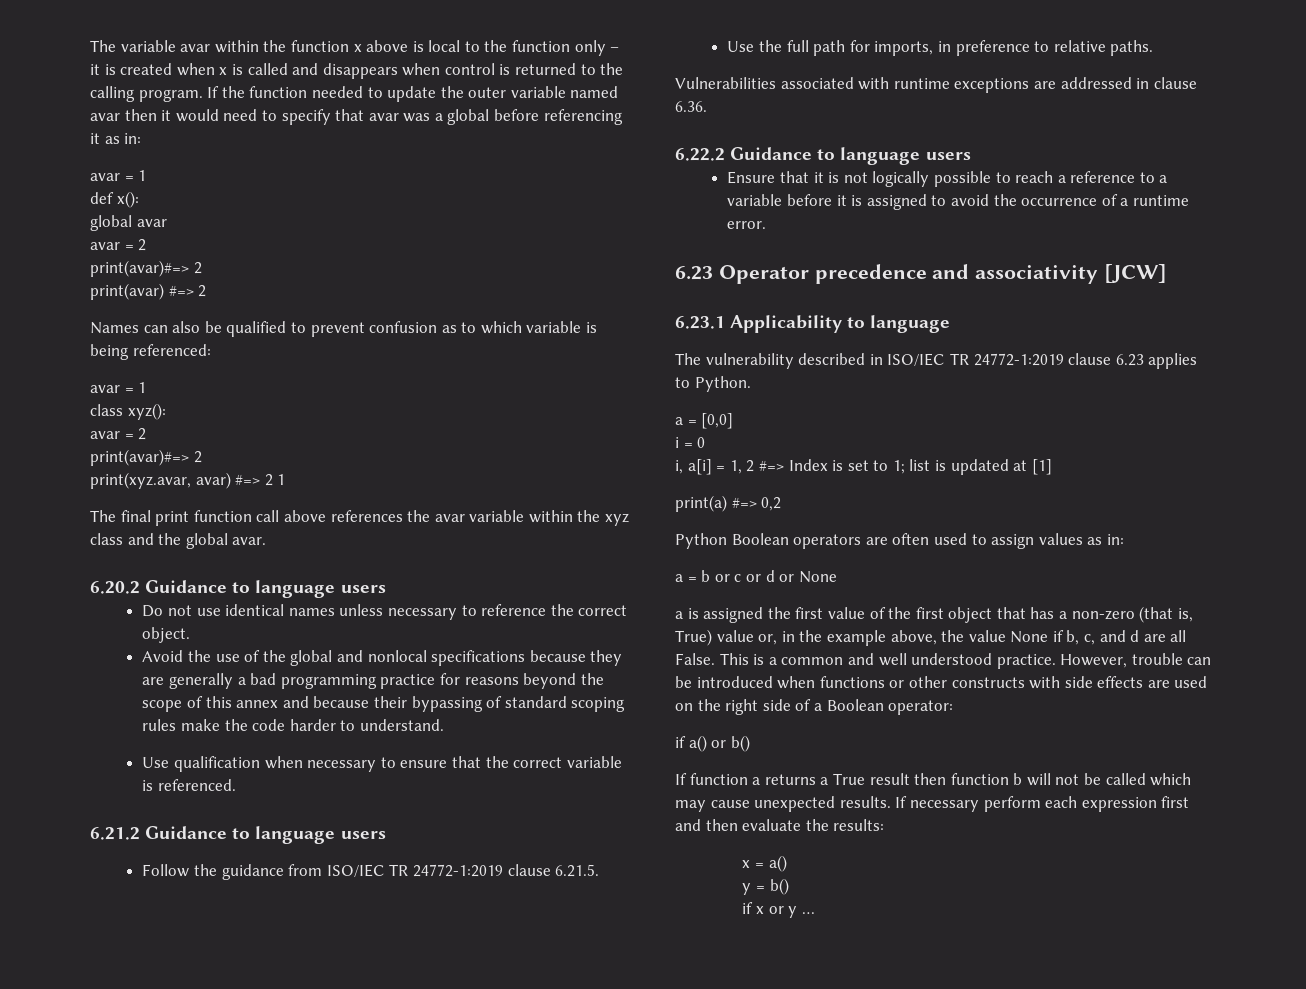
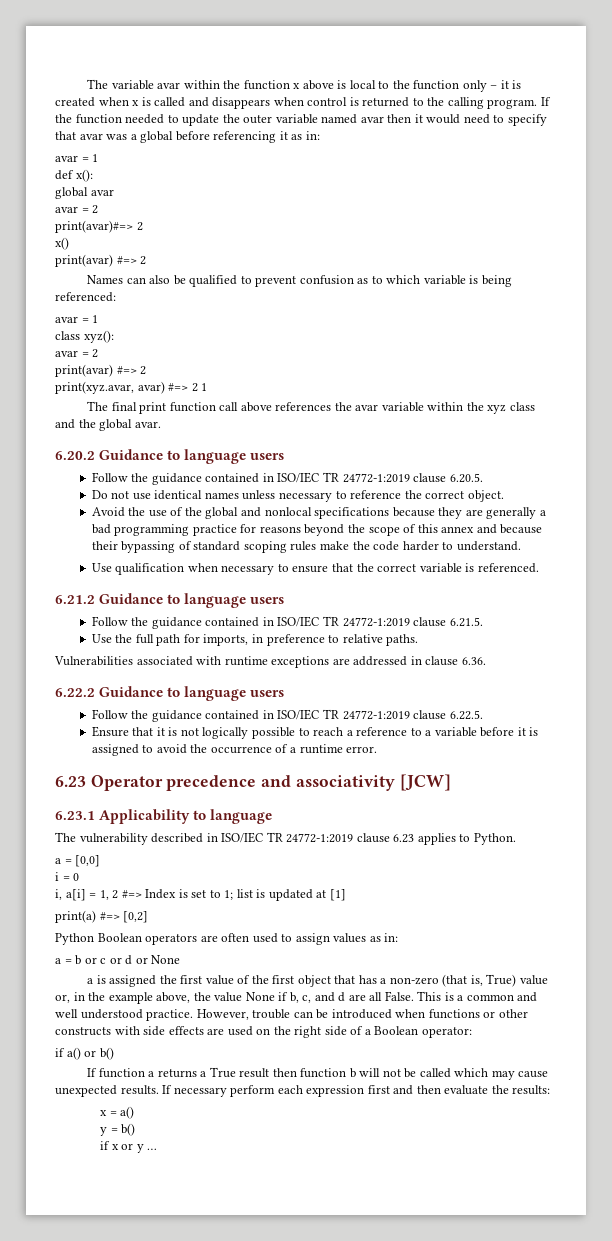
(202, 268) none -> [55,237,69,250] // x()
[90,449,189,466] print(avar)#=> -> [55,364,137,377] print(avar) #=>
(386, 589) none -> [91,472,483,485] // Follow the guidance contained in ISO/IEC TR 24772-1:2019 clause 6.20.5.
[288,864,323,876] from -> [205,617,274,627] contained in
(971, 156) none -> [91,709,483,722] // Follow the guidance contained in ISO/IEC TR 24772-1:2019 clause 6.22.5.
[761,497,782,511] 0,2 -> [123,911,149,923] [0,2]

